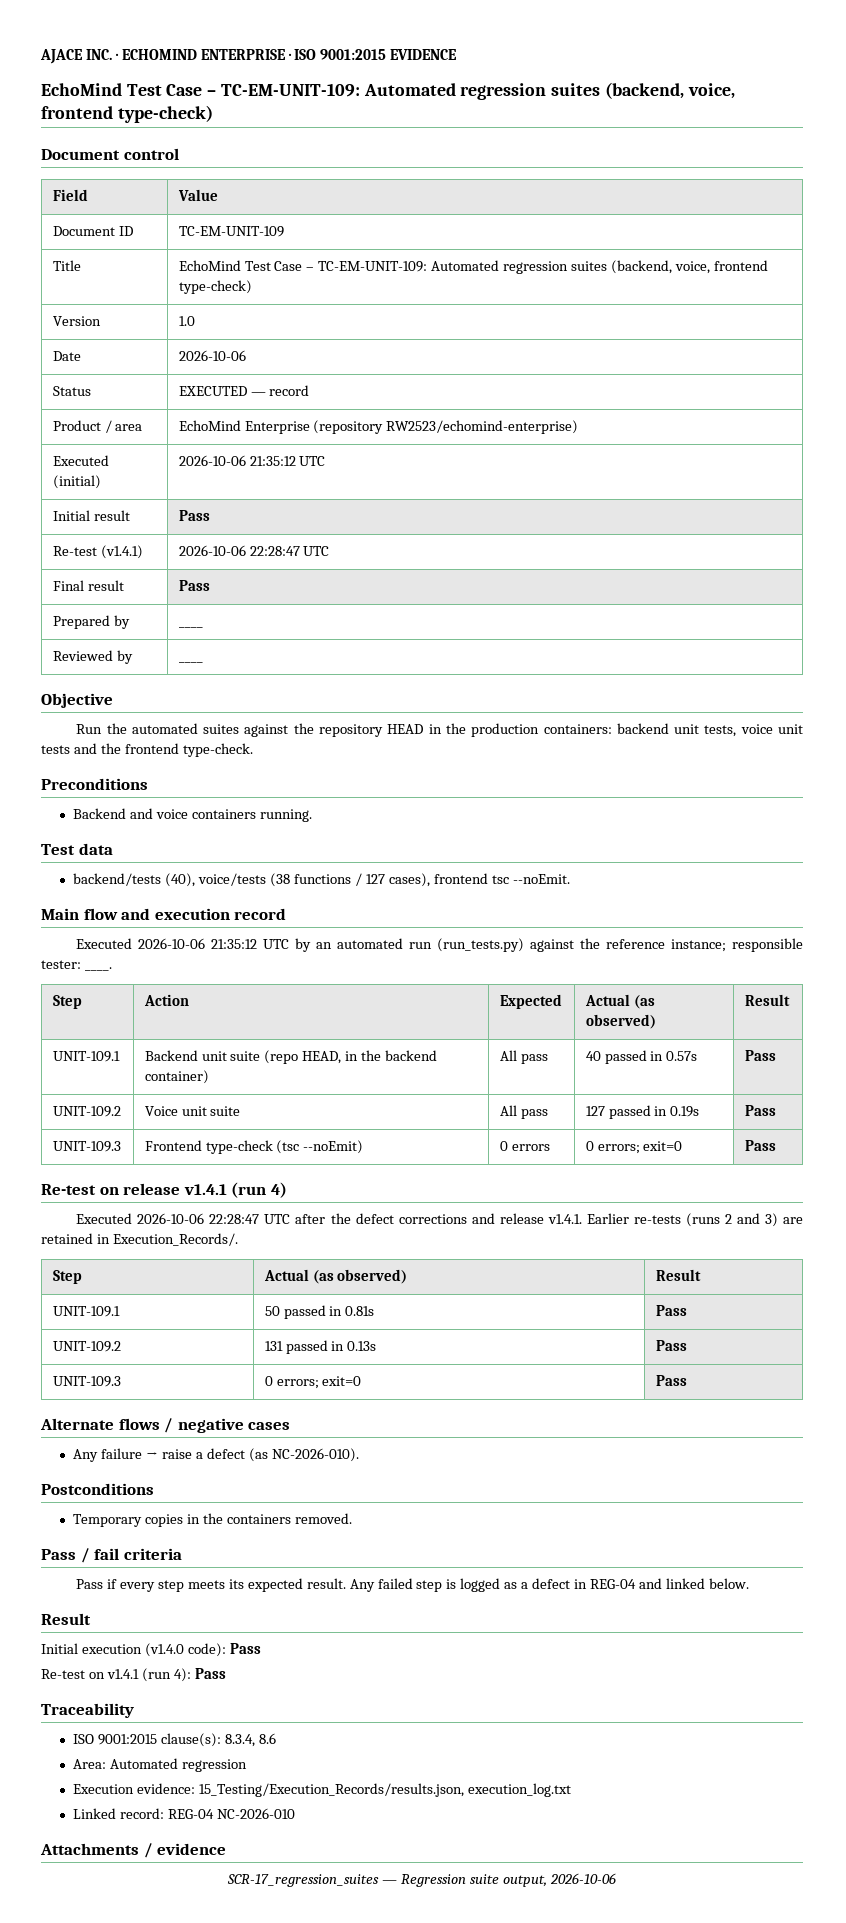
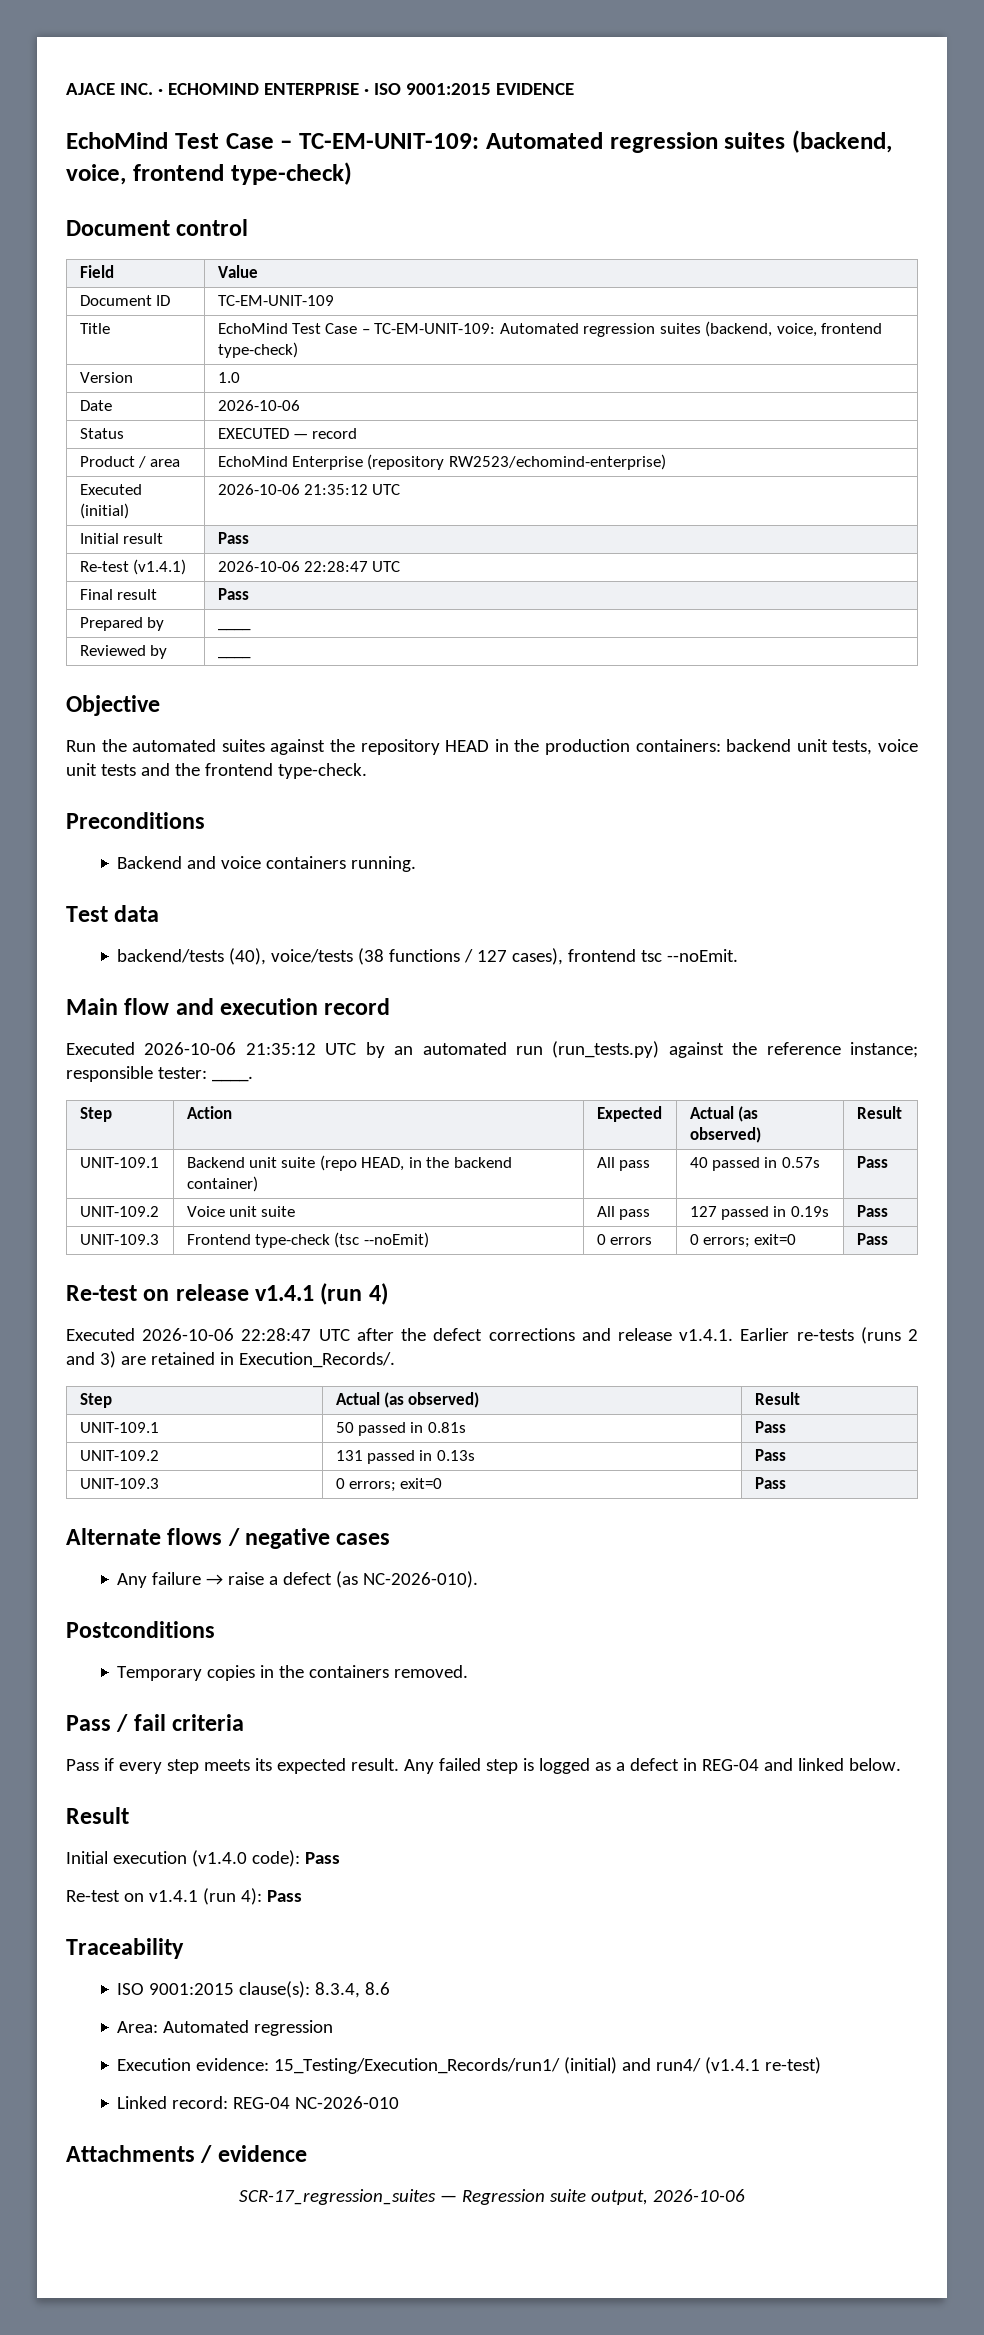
[199,1783,572,1797] 15_Testing/Execution_Records/results.json, execution_log.txt -> [274,2057,822,2074] 15_Testing/Execution_Records/run1/ (initial) and run4/ (v1.4.1 re-test)

